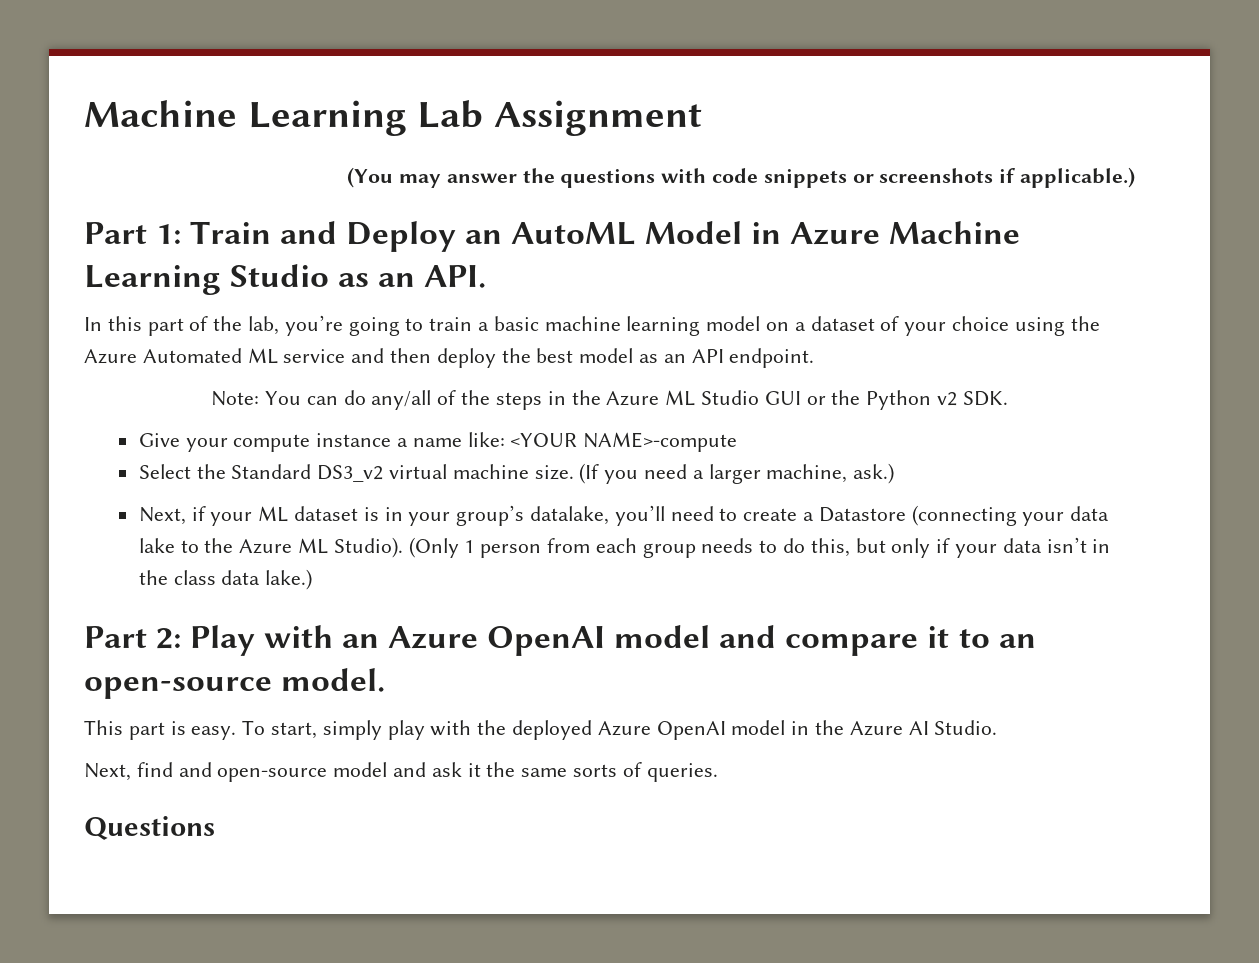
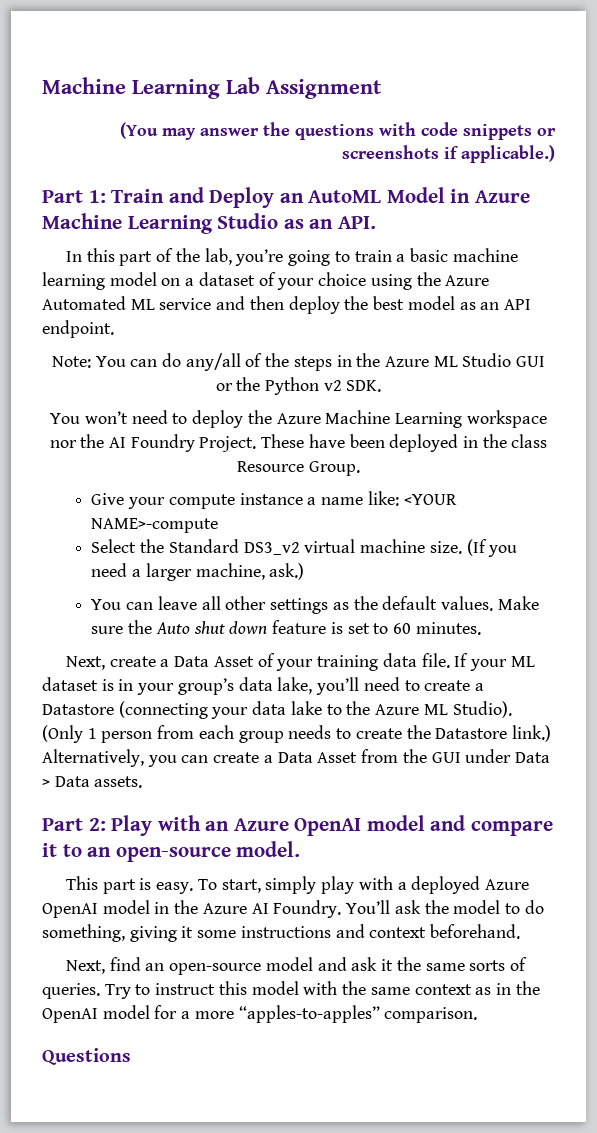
(1008, 398) none -> [50,410,547,428] [49,434,548,452] [237,461,360,476] // You won’t need to deploy the Azure Machine Learning workspace nor the AI Foundry Project. These have been deployed in the class Resource Group.
[138,506,206,525] Next, if -> [91,596,539,614] [91,620,481,635] [65,653,469,671] You can leave all other settings as the default values. Make sure the Auto shut down feature is set to 60 minutes. // Next, create a Data Asset of your training data file. If
[529,506,609,525] datalake, -> [238,677,313,694] data lake,
[783,537,1111,558] [138,569,313,590] do this, but only if your data isn’t in the class data lake.) -> [355,725,551,742] [42,749,550,767] [42,776,143,788] create the Datastore link.) Alternatively, you can create a Data Asset from the GUI under Data > Data assets.
[477,720,507,735] the -> [397,882,407,890] a
[934,720,998,735] Studio. -> [273,900,544,918] [42,924,521,942] Foundry. You’ll ask the model to do something, giving it some instructions and context beforehand.
[178,762,212,777] and -> [145,963,165,971] an
(718, 772) none -> [104,981,540,999] [42,1005,478,1023] Try to instruct this model with the same context as in the OpenAI model for a more “apples-to-apples” comparison.

